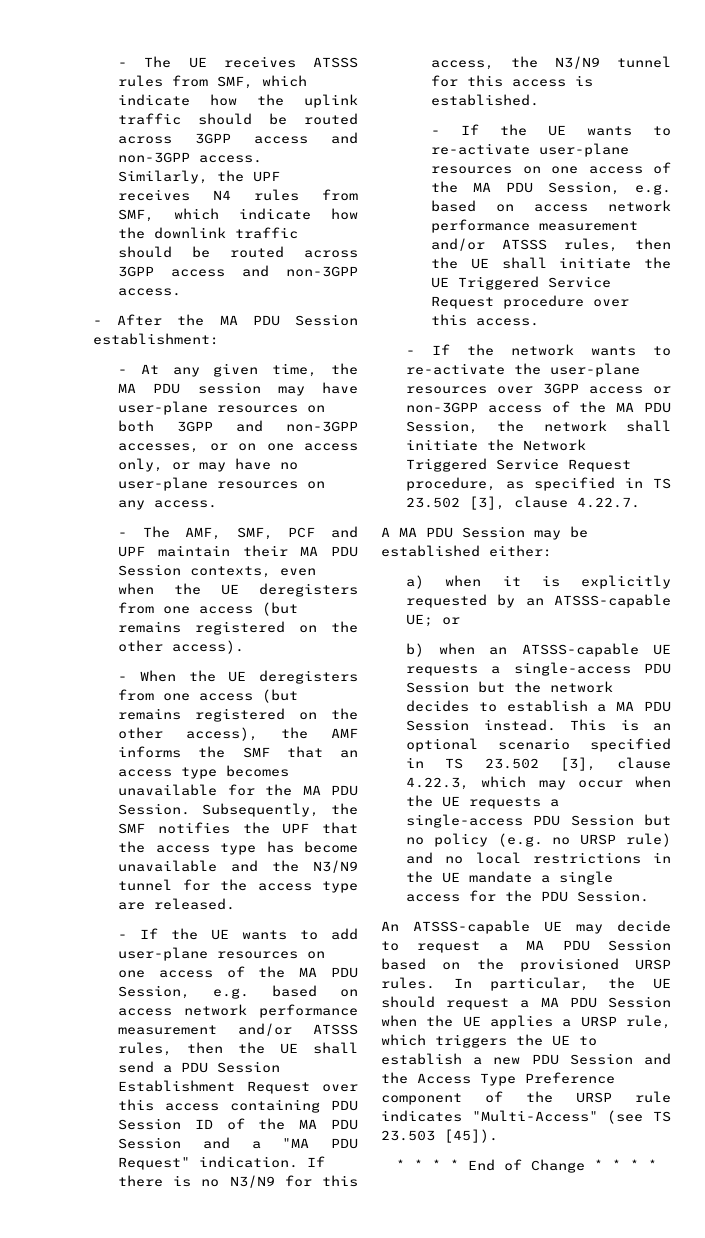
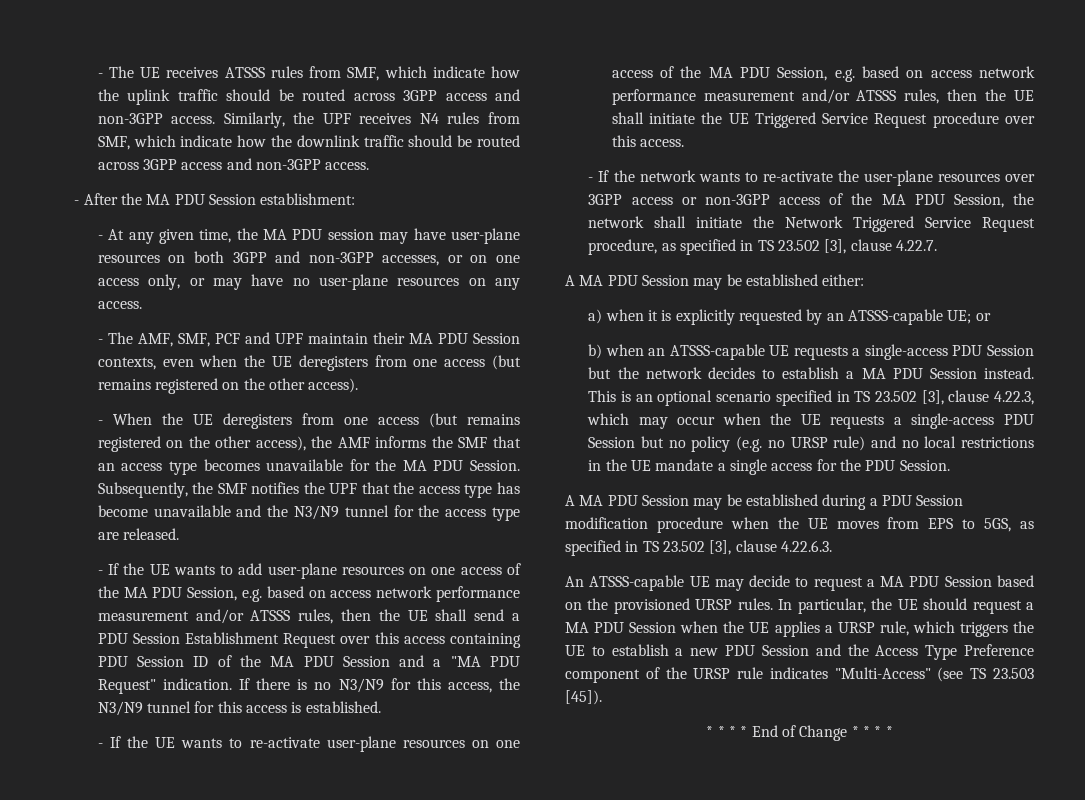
(650, 896) none -> [565,494,964,510] [565,517,1034,533] [565,540,832,556] // A MA PDU Session may be established during a PDU Session modification procedure when the UE moves from EPS to 5GS, as specified in TS 23.502 [3], clause 4.22.6.3.

